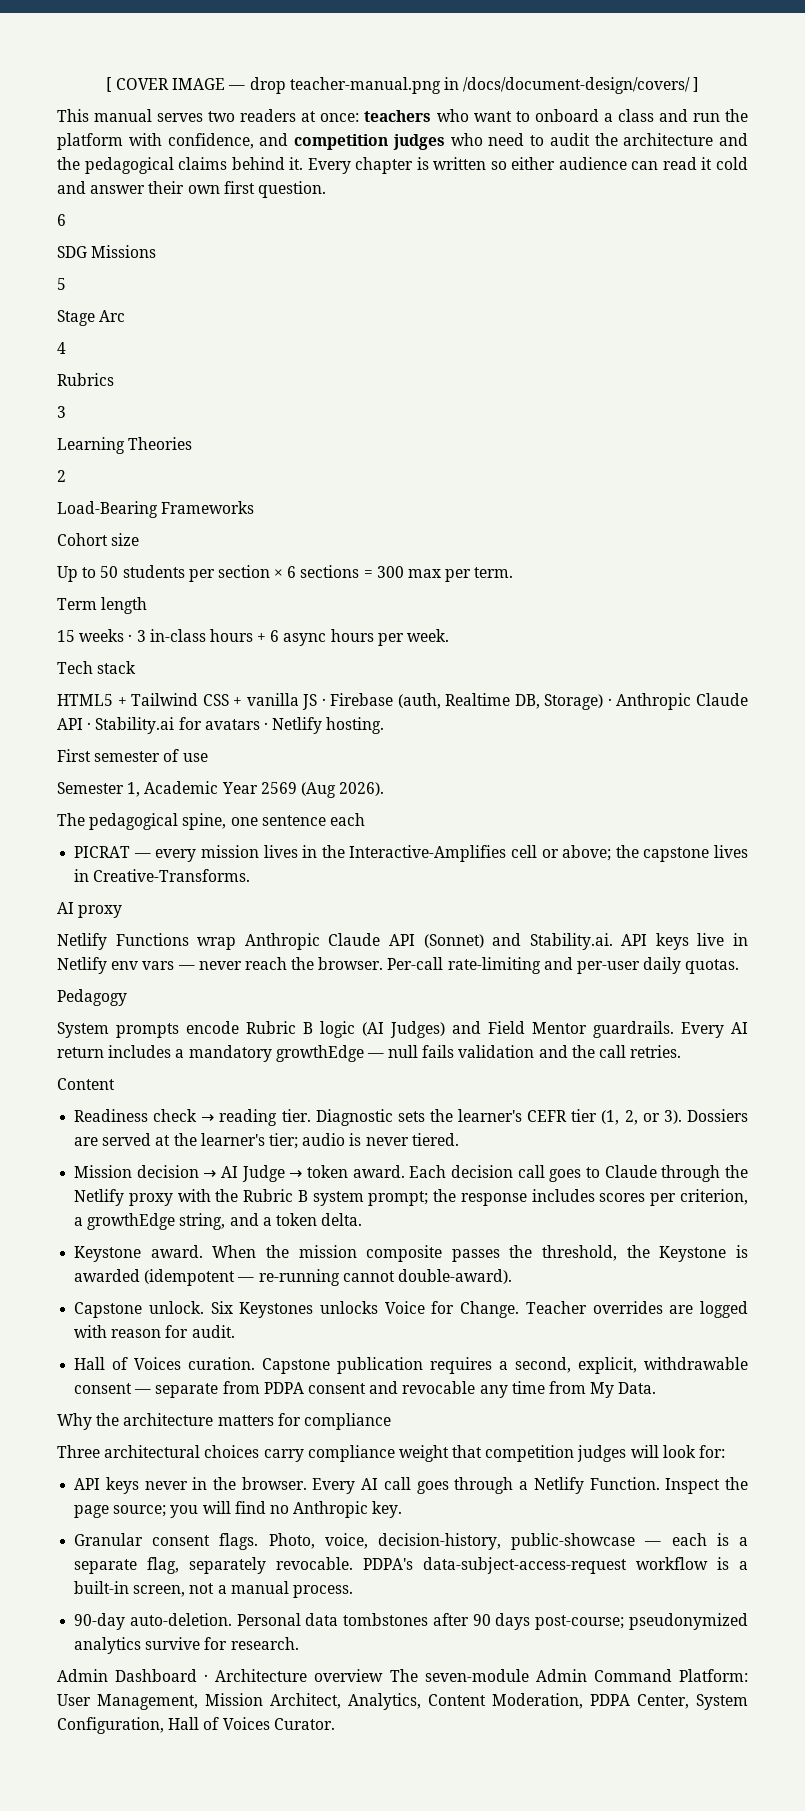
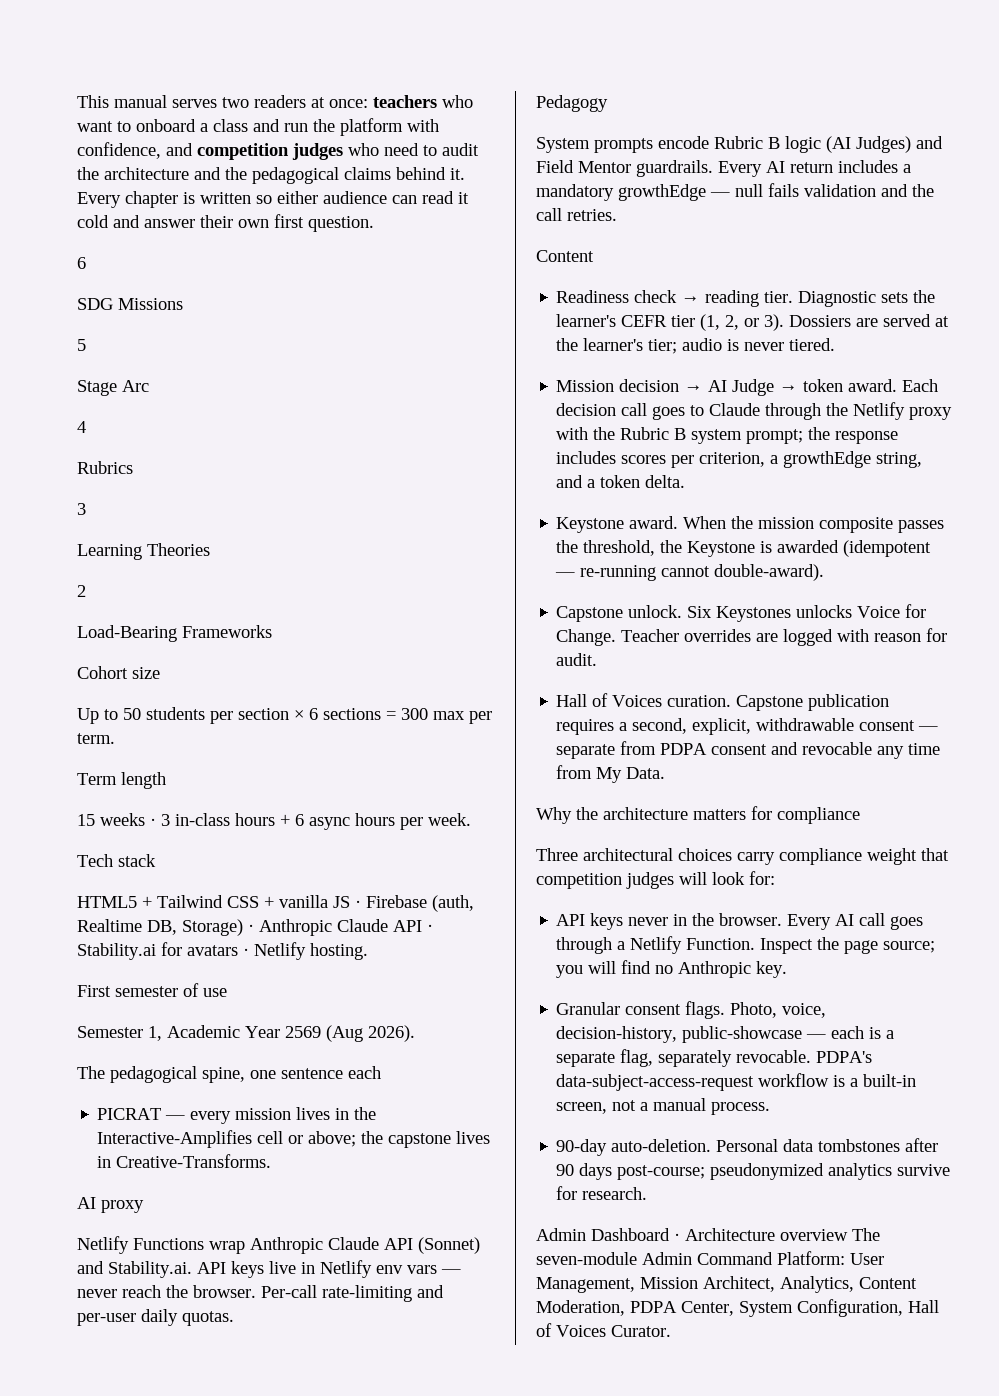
[105,77,700,94] [ COVER IMAGE — drop teacher-manual.png in /docs/document-design/covers/ ] // -> (77, 101) none

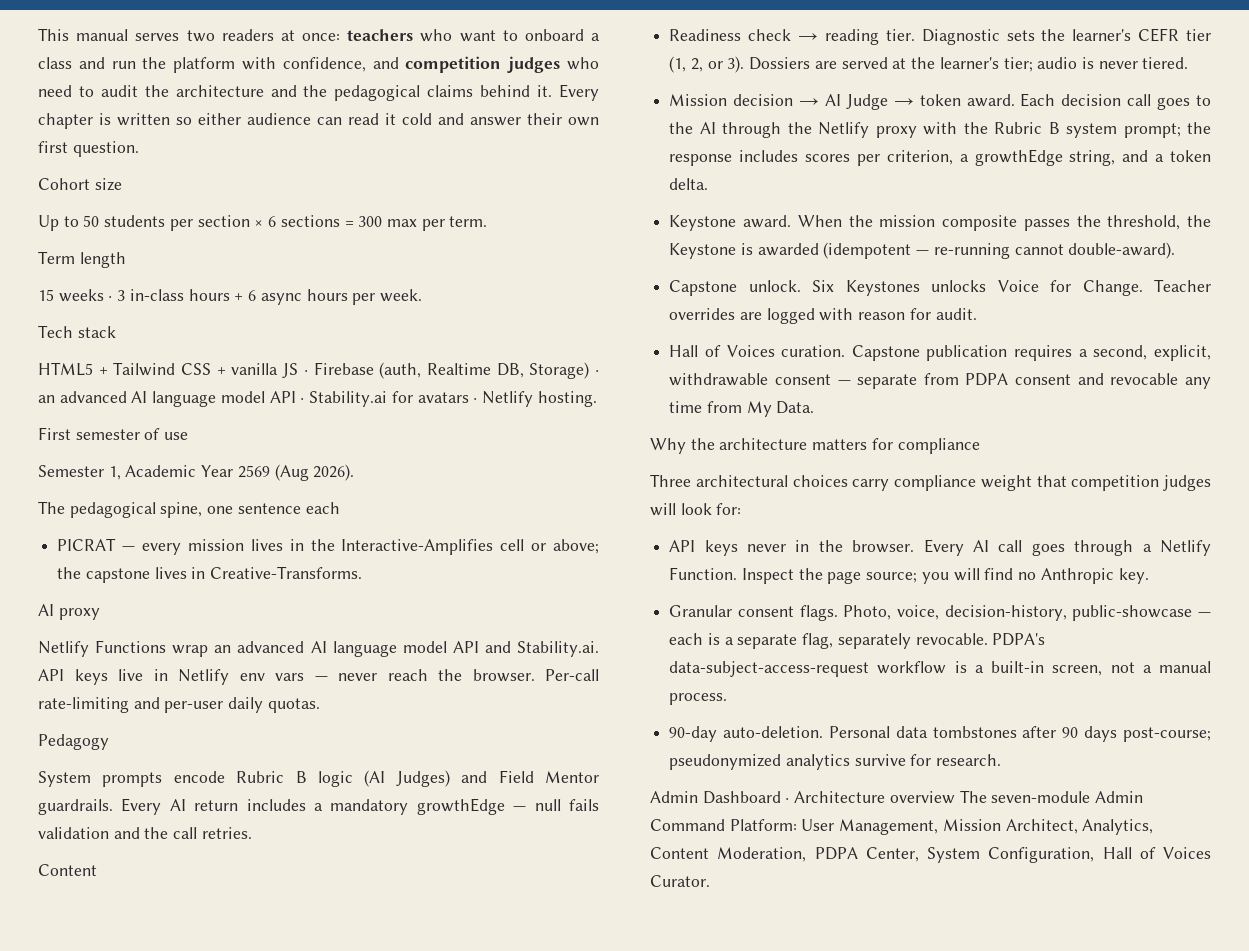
[77,257,86,269] [77,298,183,310] [77,339,86,351] [77,380,149,396] [77,421,86,433] [77,461,133,474] [77,503,86,515] [77,543,210,560] [77,585,86,597] [77,625,272,642] // 6 // SDG Missions // 5 // Stage Arc // 4 // Rubrics // 3 // Learning Theories // 2 // Load-Bearing Frameworks -> (139, 149) none
[259,919,388,936] Anthropic Claude -> [38,391,265,407] an advanced AI language model
[250,1237,480,1254] Anthropic Claude API (Sonnet) -> [214,641,479,657] an advanced AI language model API
[709,403,761,416] Claude -> [669,122,716,134] the AI

